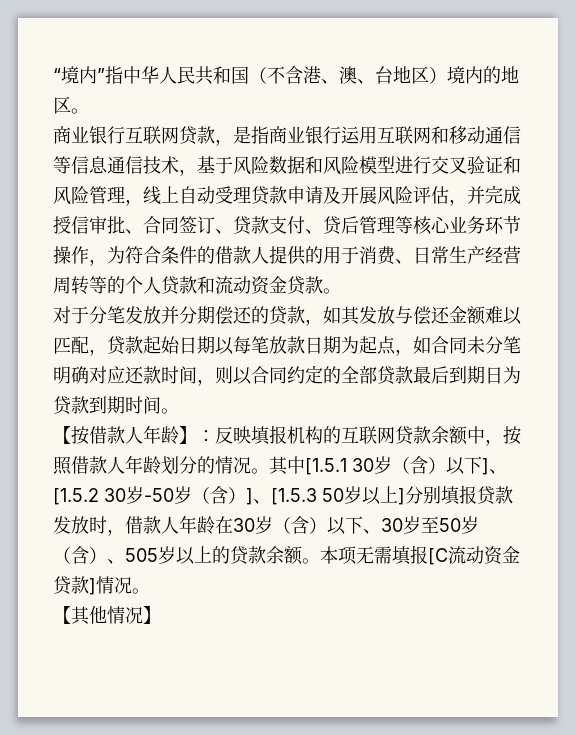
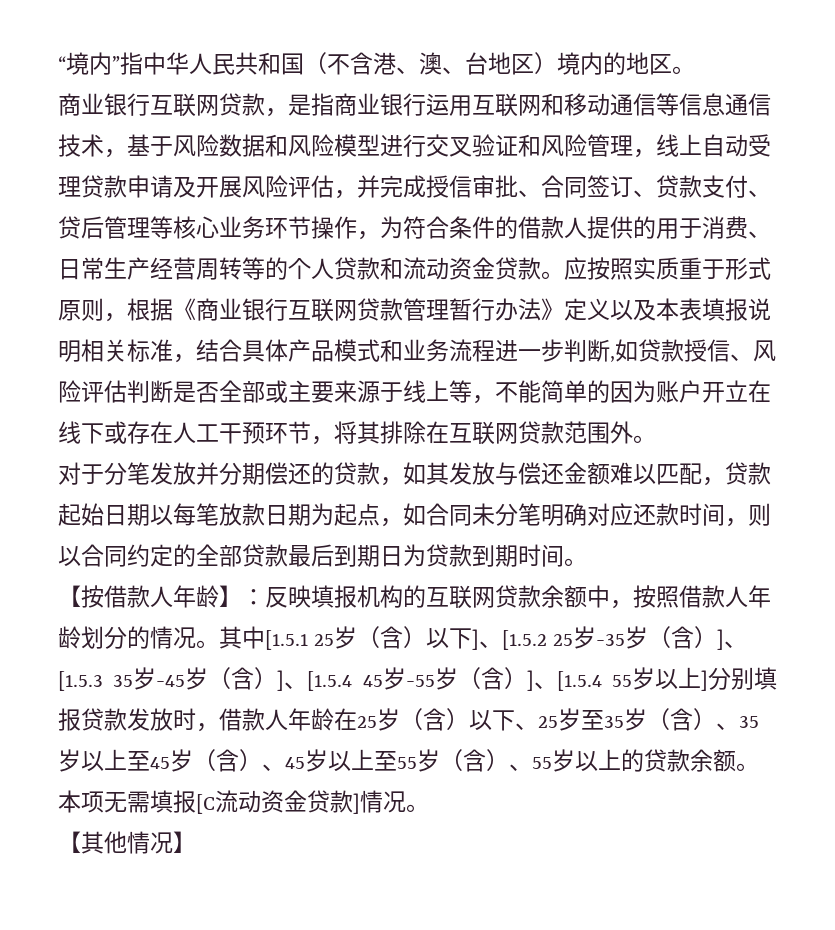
(341, 291) none -> [564,257,771,280] [58,298,771,322] [58,339,776,363] [58,380,771,404] [58,421,656,445] 应按照实质重于形式原则，根据《商业银行互联网贷款管理暂行办法》定义以及本表填报说明相关标准，结合具体产品模式和业务流程进一步判断,如贷款授信、风险评估判断是否全部或主要来源于线上等，不能简单的因为账户开立在线下或存在人工干预环节，将其排除在互联网贷款范围外。
[352,458,374,472] 30 -> [314,634,335,646] 25
[104,486,174,504] 30岁-50 -> [553,626,626,649] 25岁-35
[322,488,344,502] 50 -> [113,667,633,691] 35岁-45岁（含）]、[1.5.4 45岁-55岁（含）]、[1.5.4 55
[233,518,255,532] 30 -> [357,716,377,728] 25
[381,516,479,534] [53,546,158,564] 30岁至50岁（含）、505 -> [538,708,759,731] [58,749,552,772] 25岁至35岁（含）、35岁以上至45岁（含）、45岁以上至55岁（含）、55

